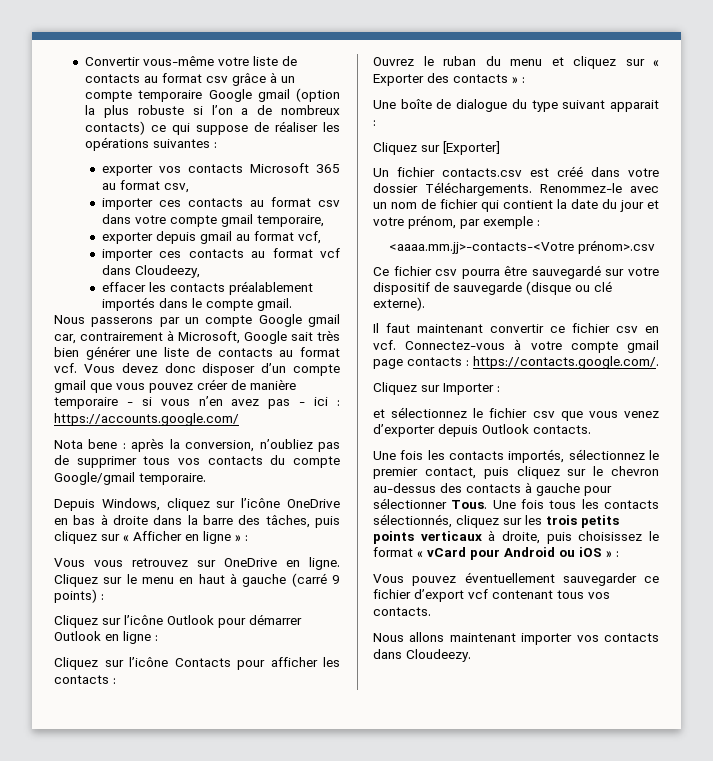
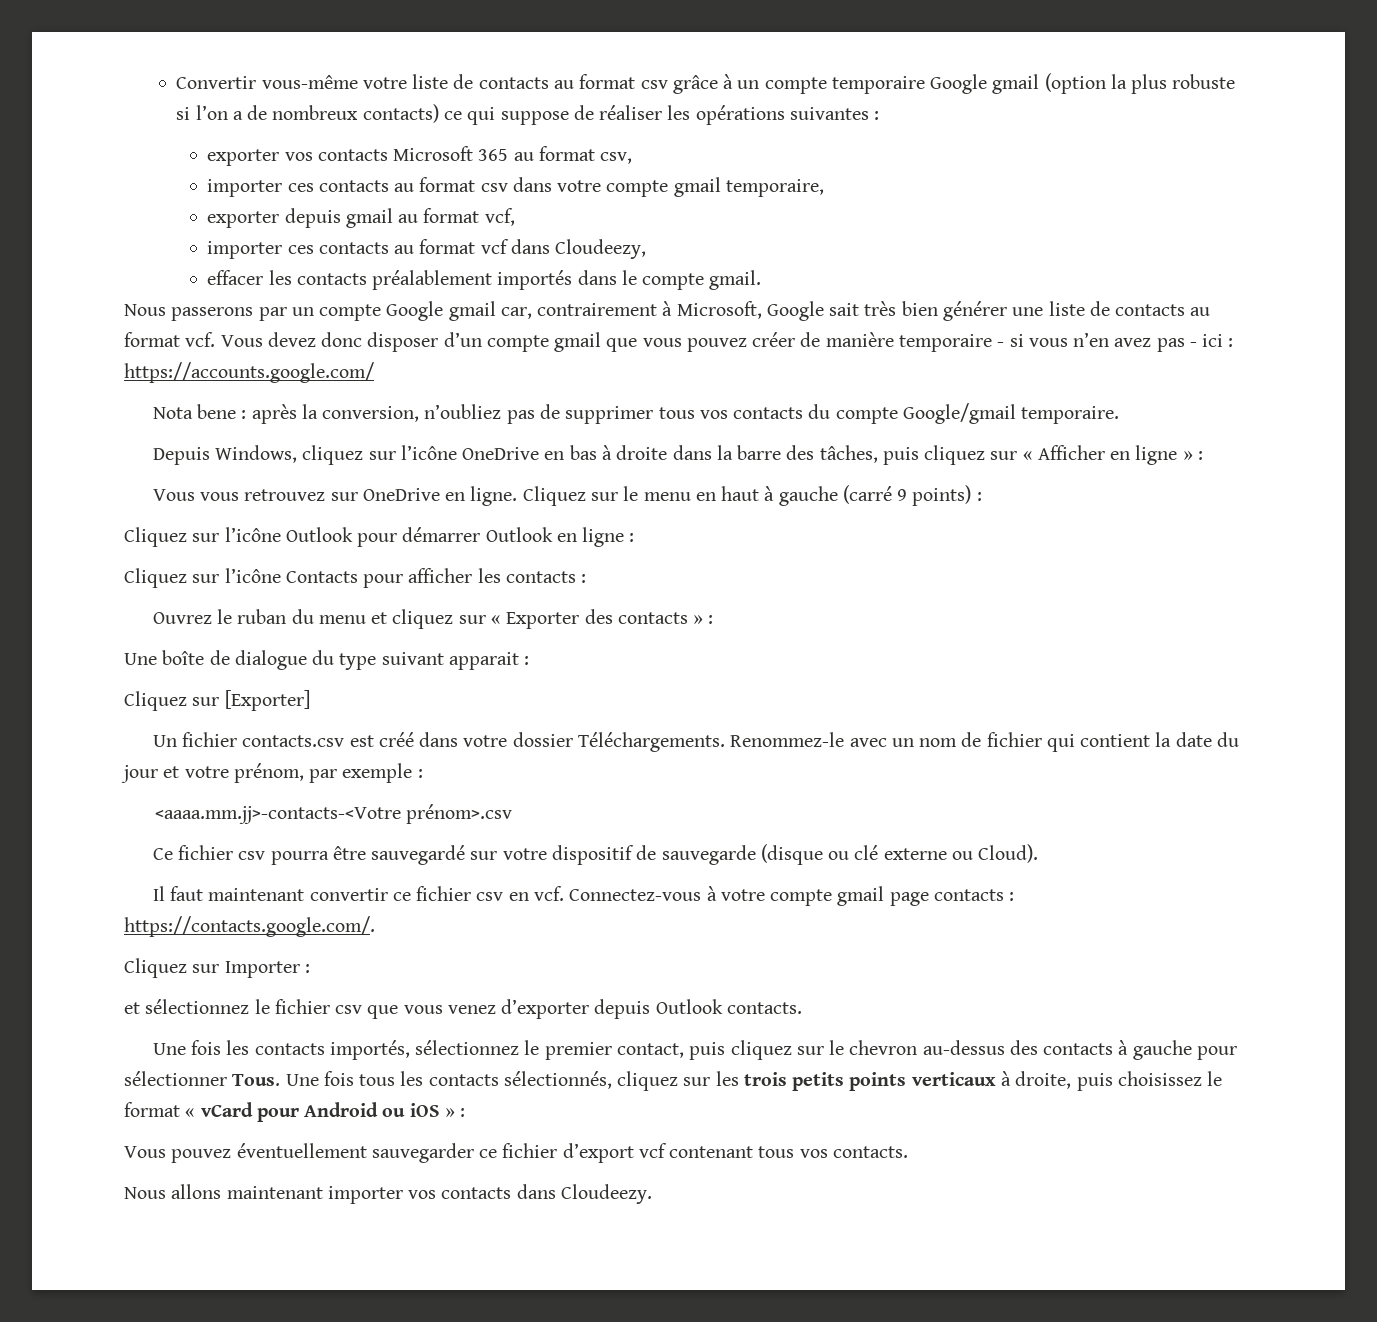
[373,297,425,311] externe). -> [883,844,1039,863] externe ou Cloud).

